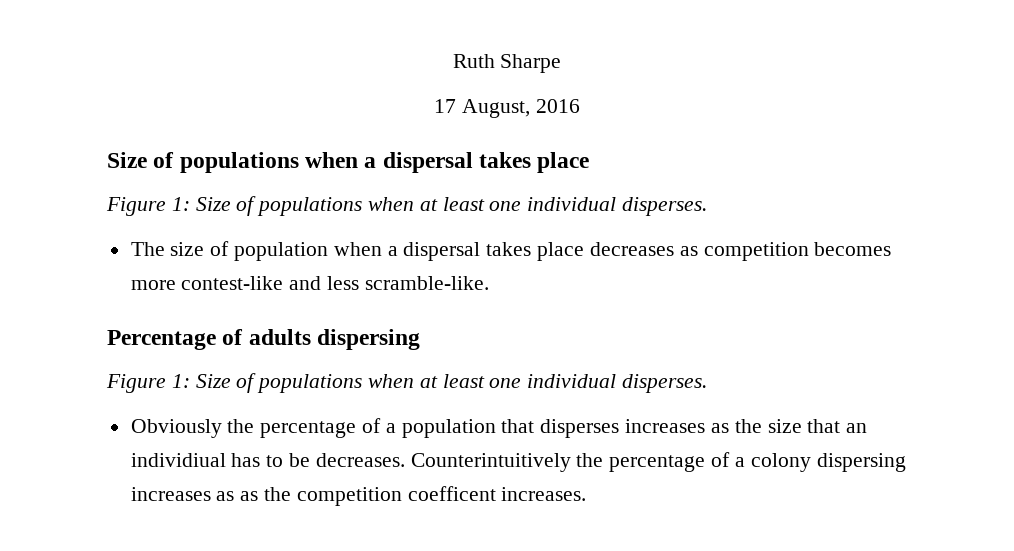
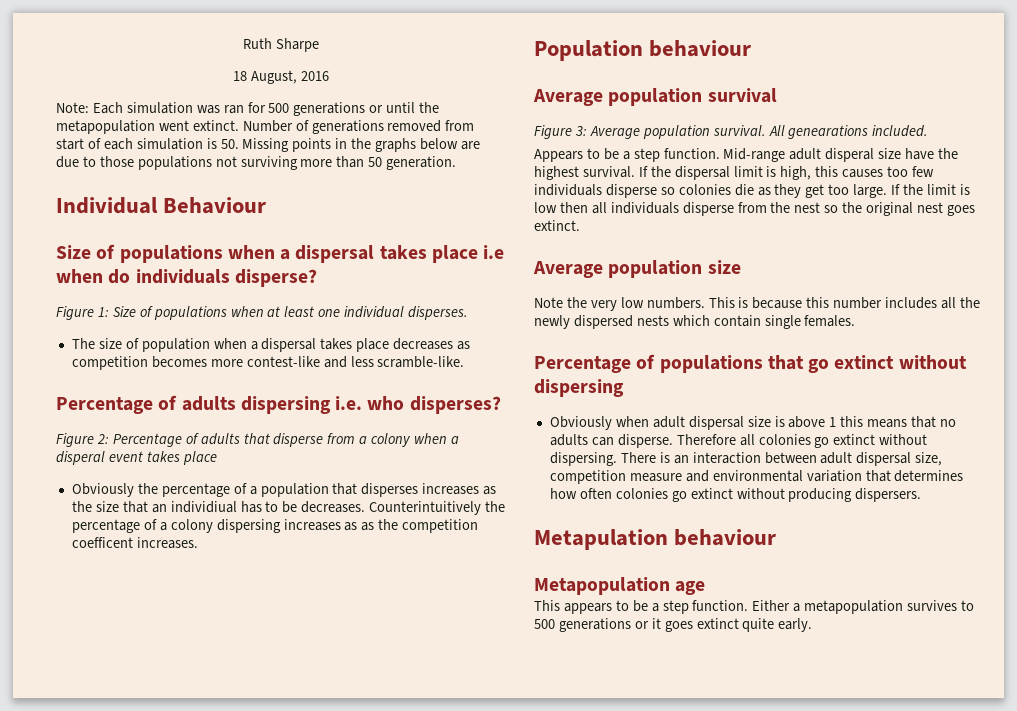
[434,99,457,113] 17 -> [233,71,248,81] 18
(580, 106) none -> [56,102,440,116] [56,120,475,134] [56,138,480,152] [56,156,457,170] [56,197,267,214] // Note: Each simulation was ran for 500 generations or until the metapopulation went extinct. Number of generations removed from start of each simulation is 50. Missing points in the graphs below are due to those populations not surviving more than 50 generation. // Individual Behaviour
(590, 162) none -> [483,245,505,259] [56,269,317,287] i.e when do individuals disperse?
[106,373,708,393] // Figure 1: Size of populations when at least one individual disperses. -> [335,396,501,414] [56,433,460,447] [56,451,217,465] i.e. who disperses? // Figure 2: Percentage of adults that disperse from a colony when a disperal event takes place
(587, 494) none -> [534,40,752,61] [533,88,777,106] [534,125,929,139] [534,148,959,162] [534,166,935,180] [534,184,970,198] [534,202,975,216] [534,220,580,231] [533,260,741,278] [534,297,980,311] [534,315,856,329] [534,354,967,373] [534,379,624,397] [549,416,957,430] [549,434,928,448] [549,452,943,466] [549,470,964,484] [549,488,922,502] [534,529,777,550] [534,577,706,595] [534,600,975,614] [534,618,813,632] // Population behaviour // Average population survival // Figure 3: Average population survival. All genearations included. // Appears to be a step function. Mid-range adult disperal size have the highest survival. If the dispersal limit is high, this causes too few individuals disperse so colonies die as they get too large. If the limit is low then all individuals disperse from the nest so the original nest goes extinct. // Average population size // Note the very low numbers. This is because this number includes all the newly dispersed nests which contain single females. // Percentage of populations that go extinct without dispersing // Obviously when adult dispersal size is above 1 this means that no adults can disperse. Therefore all colonies go extinct without dispersing. There is an interaction between adult dispersal size, competition measure and environmental variation that determines how often colonies go extinct without producing dispersers. // Metapulation behaviour // Metapopulation age // This appears to be a step function. Either a metapopulation survives to 500 generations or it goes extinct quite early.

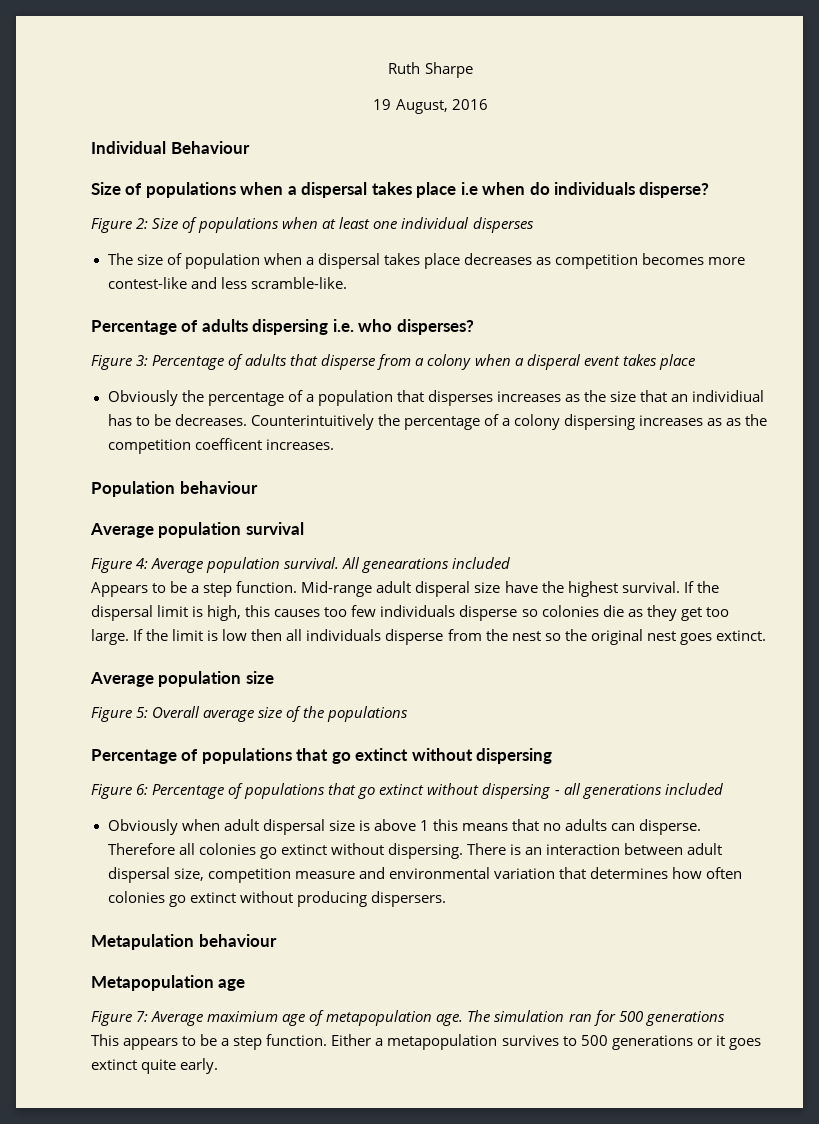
[233,71,248,81] 18 -> [373,99,392,110] 19
[56,102,440,116] [56,120,475,134] [56,138,480,152] [56,156,457,170] // Note: Each simulation was ran for 500 generations or until the metapopulation went extinct. Number of generations removed from start of each simulation is 50. Missing points in the graphs below are due to those populations not surviving more than 50 generation. -> (488, 104) none
[97,307,109,317] 1: -> [136,218,149,229] 2:
[408,306,469,320] disperses. -> [472,217,534,233] disperses
[96,434,109,444] 2: -> [136,355,149,366] 3:
[574,126,587,136] 3: -> [136,558,149,569] 4:
[872,125,929,137] included. -> [452,557,511,569] included
[534,297,980,311] [534,315,856,329] [534,354,967,373] [534,379,624,397] Note the very low numbers. This is because this number includes all the newly dispersed nests which contain single females. // Percentage of populations that go extinct without dispersing -> [91,706,409,722] [91,748,553,764] [91,783,723,799] Figure 5: Overall average size of the populations // Percentage of populations that go extinct without dispersing // Figure 6: Percentage of populations that go extinct without dispersing - all generations included
(706, 588) none -> [91,1010,725,1026] // Figure 7: Average maximium age of metapopulation age. The simulation ran for 500 generations

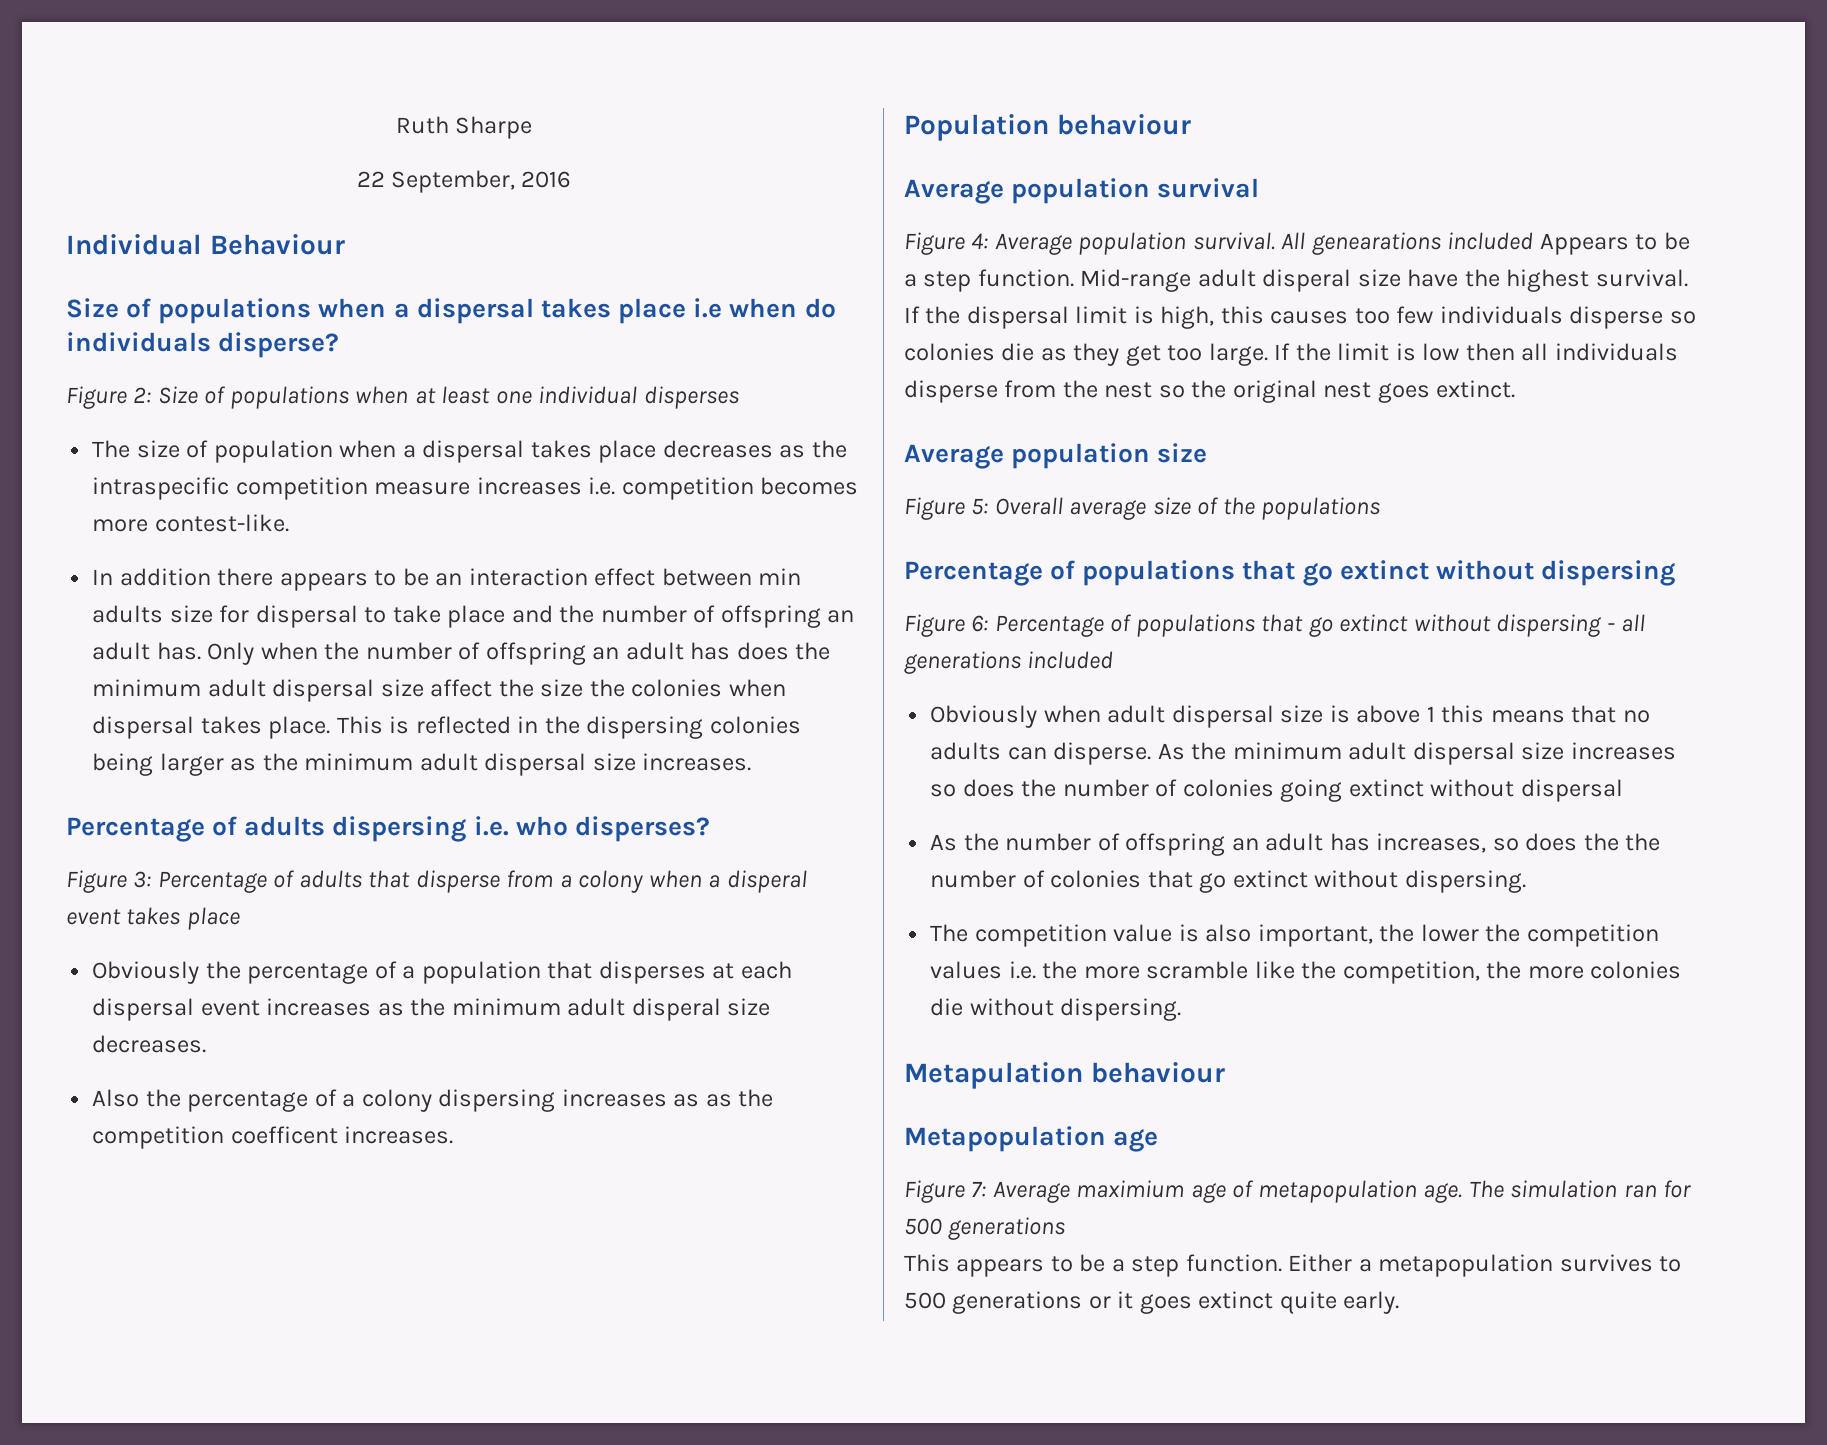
[373,99,448,114] 19 August, -> [356,170,515,193] 22 September,
[555,253,746,269] [107,277,347,289] competition becomes more contest-like and less scramble-like. -> [811,440,847,458] [92,477,859,500] [92,514,289,532] [92,568,802,591] [92,605,855,628] [92,642,831,665] [92,679,786,702] [92,716,801,739] [92,753,752,776] the intraspecific competition measure increases i.e. competition becomes more contest-like. // In addition there appears to be an interaction effect between min adults size for dispersal to take place and the number of offspring an adult has. Only when the number of offspring an adult has does the minimum adult dispersal size affect the size the colonies when dispersal takes place. This is reflected in the dispersing colonies being larger as the minimum adult dispersal size increases.
[496,390,765,402] [107,414,171,426] increases as the size that an individiual has to be -> [712,961,792,979] [92,998,771,1021] at each dispersal event increases as the minimum adult disperal size
[250,414,374,430] Counterintuitively -> [92,1089,140,1107] // Also
(511, 563) // -> (1534, 241) none
[107,843,723,859] [107,867,742,883] [107,891,446,907] Therefore all colonies go extinct without dispersing. There is an interaction between adult dispersal size, competition measure and environmental variation that determines how often colonies go extinct without producing dispersers. -> [1157,742,1676,765] [930,779,1623,802] [930,833,1661,856] [930,870,1526,893] [930,924,1659,947] [930,961,1682,984] [930,998,1182,1021] As the minimum adult dispersal size increases so does the number of colonies going extinct without dispersal // As the number of offspring an adult has increases, so does the the number of colonies that go extinct without dispersing. // The competition value is also important, the lower the competition values i.e. the more scramble like the competition, the more colonies die without dispersing.

